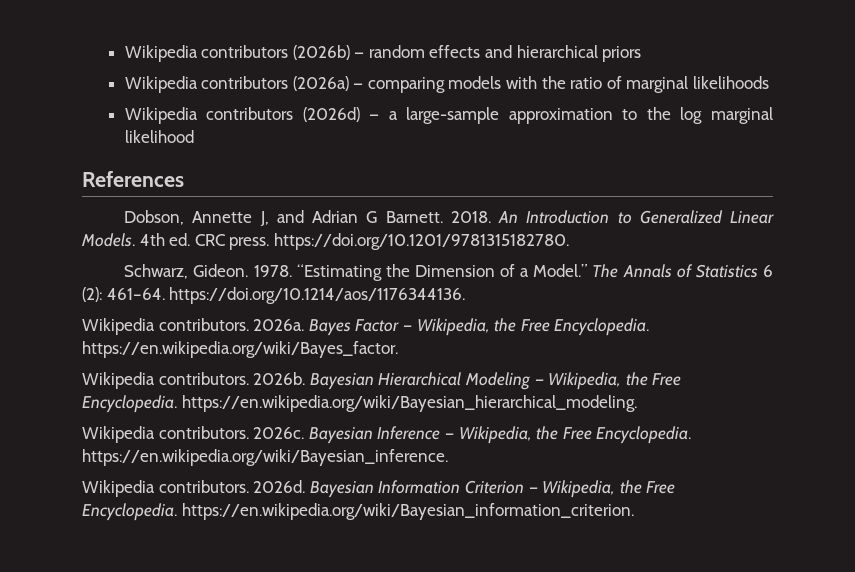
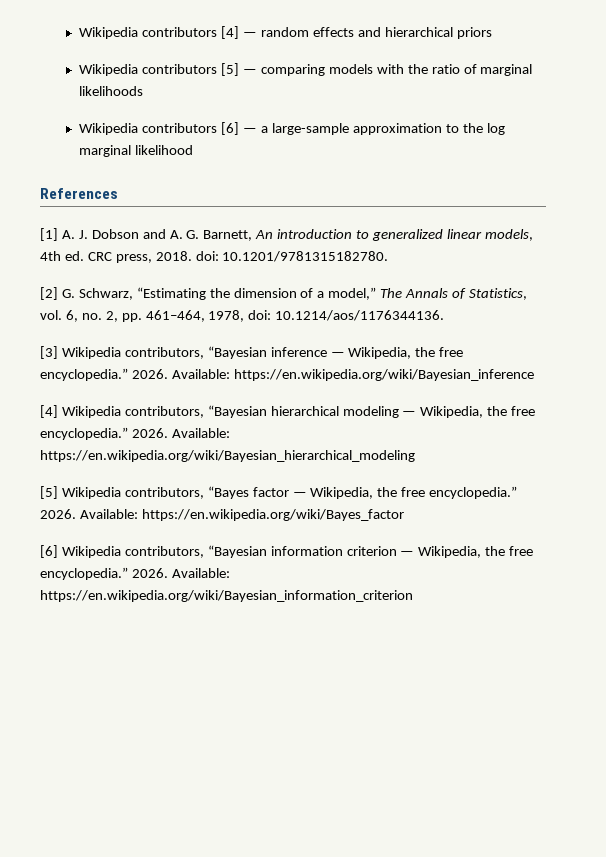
[124,45,350,62] Wikipedia contributors (2026b) -> [79,26,240,39] Wikipedia contributors [4]
[292,76,349,91] (2026a) -> [221,63,240,76] [5]
[302,107,360,122] (2026d) -> [221,122,240,135] [6]
[124,210,774,226] [81,233,569,250] [124,264,292,279] Dobson, Annette J, and Adrian G Barnett. 2018. An Introduction to Generalized Linear Models. 4th ed. CRC press. https://doi.org/10.1201/9781315182780. // Schwarz, Gideon. 1978. -> [40,228,533,241] [40,251,389,263] [40,287,133,300] [1] A. J. Dobson and A. G. Barnett, An introduction to generalized linear models, 4th ed. CRC press, 2018. doi: 10.1201/9781315182780. // [2] G. Schwarz,
[414,265,495,277] Dimension -> [233,288,297,298] dimension
[533,264,588,277] Model.” -> [328,287,377,300] model,”
[695,264,774,278] [82,287,466,304] [82,318,650,336] [82,341,398,358] [82,372,682,390] [82,395,637,413] [82,426,692,444] [82,449,448,466] [82,480,676,498] [82,503,634,521] Statistics 6 (2): 461–64. https://doi.org/10.1214/aos/1176344136. // Wikipedia contributors. 2026a. Bayes Factor — Wikipedia, the Free Encyclopedia. https://en.wikipedia.org/wiki/Bayes_factor. // Wikipedia contributors. 2026b. Bayesian Hierarchical Modeling — Wikipedia, the Free Encyclopedia. https://en.wikipedia.org/wiki/Bayesian_hierarchical_modeling. // Wikipedia contributors. 2026c. Bayesian Inference — Wikipedia, the Free Encyclopedia. https://en.wikipedia.org/wiki/Bayesian_inference. // Wikipedia contributors. 2026d. Bayesian Information Criterion — Wikipedia, the Free Encyclopedia. https://en.wikipedia.org/wiki/Bayesian_information_criterion. -> [468,288,527,300] [40,310,445,322] [40,346,464,359] [40,368,534,381] [40,405,536,418] [40,427,230,440] [40,450,415,462] [40,486,518,499] [40,509,404,521] [40,545,534,558] [40,567,230,580] [40,590,413,602] Statistics, vol. 6, no. 2, pp. 461–464, 1978, doi: 10.1214/aos/1176344136. // [3] Wikipedia contributors, “Bayesian inference — Wikipedia, the free encyclopedia.” 2026. Available: https://en.wikipedia.org/wiki/Bayesian_inference // [4] Wikipedia contributors, “Bayesian hierarchical modeling — Wikipedia, the free encyclopedia.” 2026. Available: https://en.wikipedia.org/wiki/Bayesian_hierarchical_modeling // [5] Wikipedia contributors, “Bayes factor — Wikipedia, the free encyclopedia.” 2026. Available: https://en.wikipedia.org/wiki/Bayes_factor // [6] Wikipedia contributors, “Bayesian information criterion — Wikipedia, the free encyclopedia.” 2026. Available: https://en.wikipedia.org/wiki/Bayesian_information_criterion

